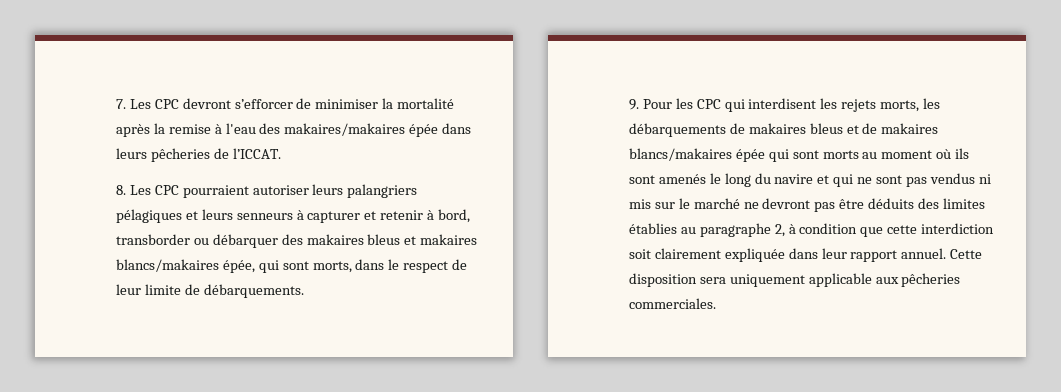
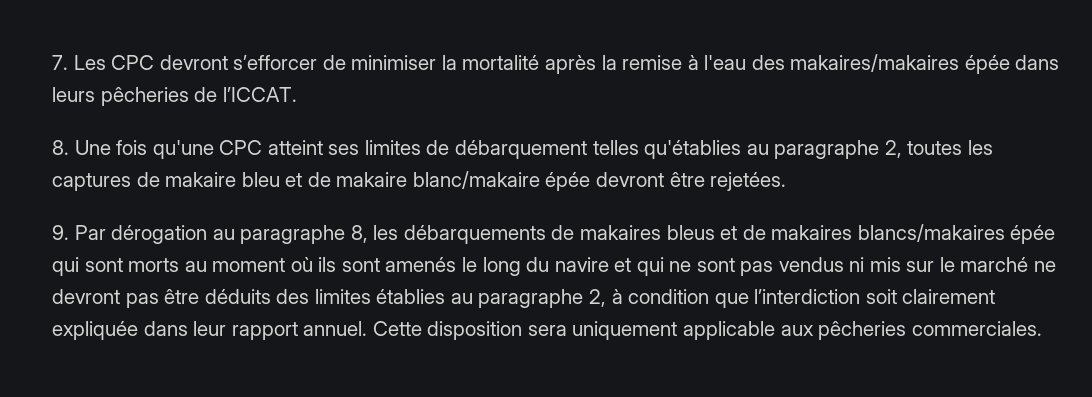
[129,184,418,198] [115,209,471,223] [115,234,478,248] [115,259,468,273] [115,284,304,298] [628,98,920,112] Les CPC pourraient autoriser leurs palangriers pélagiques et leurs senneurs à capturer et retenir à bord, transborder ou débarquer des makaires bleus et makaires blancs/makaires épée, qui sont morts, dans le respect de leur limite de débarquements. // 9. Pour les CPC qui interdisent les rejets morts, -> [74,140,993,159] [52,171,787,191] [52,225,368,244] Une fois qu'une CPC atteint ses limites de débarquement telles qu'établies au paragraphe 2, toutes les captures de makaire bleu et de makaire blanc/makaire épée devront être rejetées. // 9. Par dérogation au paragraphe 8,
[887,223,995,234] cette interdiction -> [754,289,861,304] l’interdiction

